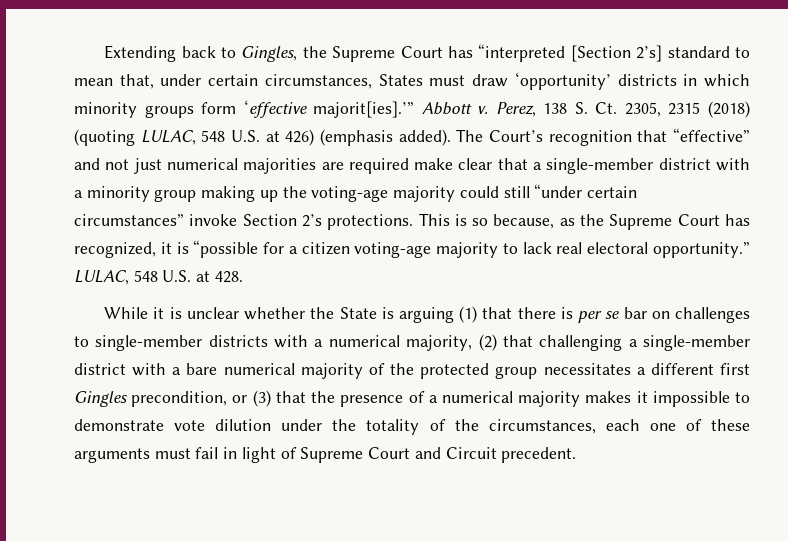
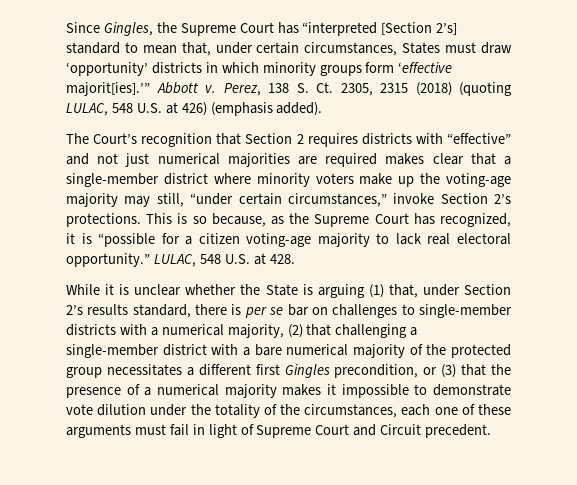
[104,45,236,62] Extending back to -> [66,22,100,33] Since
(451, 137) none -> (323, 109) //
(668, 136) none -> [245,133,443,147] Section 2 requires districts with
[414,158,454,170] make -> [385,153,425,165] makes
[716,158,750,171] [74,186,256,202] with a minority group making -> [213,173,393,187] where minority voters make
[459,186,530,198] could still -> [124,193,184,207] may still,
[74,214,184,226] circumstances” -> [287,193,387,207] circumstances,”
[482,307,513,319] that -> [388,284,511,298] [66,304,191,318] that, under Section 2’s results standard,

